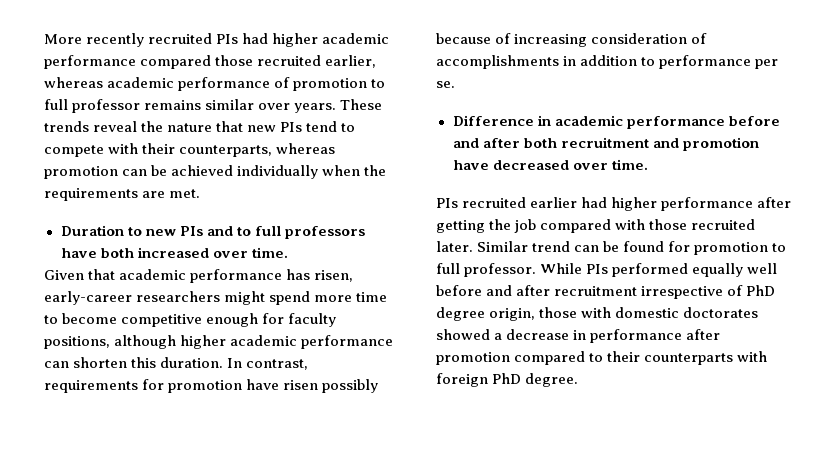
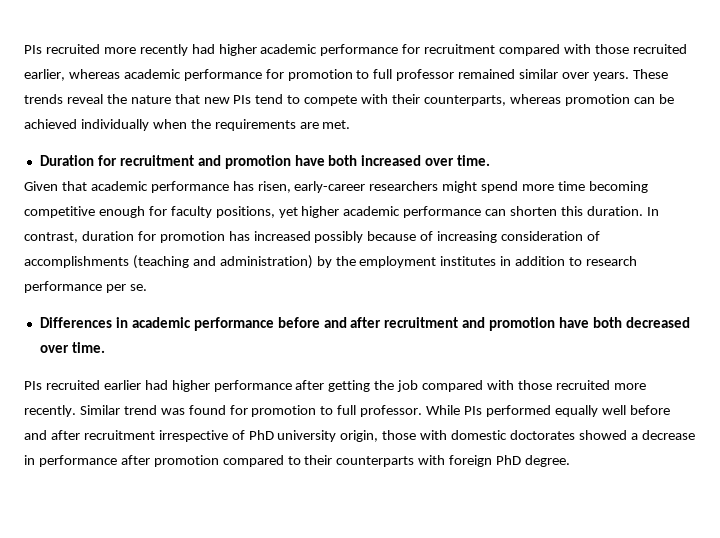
[44,33,390,47] [44,55,212,69] More recently recruited PIs had higher academic performance compared -> [24,44,592,56] PIs recruited more recently had higher academic performance for recruitment compared with
[274,77,291,88] of -> [265,69,284,79] for
[144,100,202,110] remains -> [458,69,516,79] remained
[127,226,365,239] to new PIs and to full professors -> [97,155,291,169] for recruitment and promotion
[44,313,118,324] to become -> [588,181,648,193] becoming
[114,335,177,349] although -> [278,207,298,218] yet
[44,379,319,393] requirements for promotion have risen -> [81,231,311,243] duration for promotion has increased
(559, 62) none -> [132,255,497,269] (teaching and administration) by the employment institutes
(656, 61) none -> [586,256,638,266] research
[452,115,534,126] Difference -> [39,317,112,328] Differences
[523,137,759,151] [452,160,489,170] both recruitment and promotion have -> [384,317,623,331] recruitment and promotion have both
[436,241,620,252] later. Similar trend can be -> [613,383,646,390] [24,405,185,417] more recently. Similar trend was
[436,307,485,321] degree -> [277,430,337,442] university

